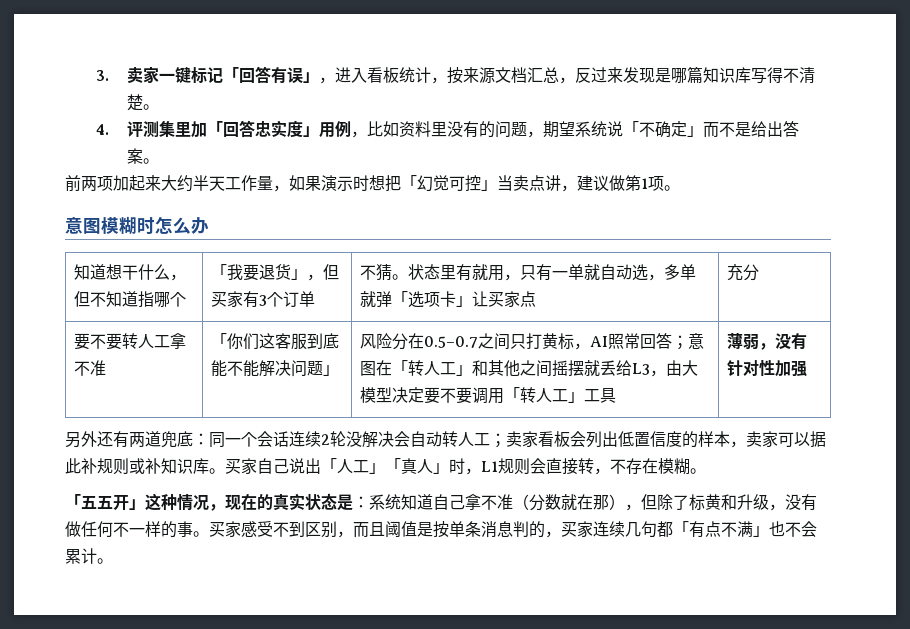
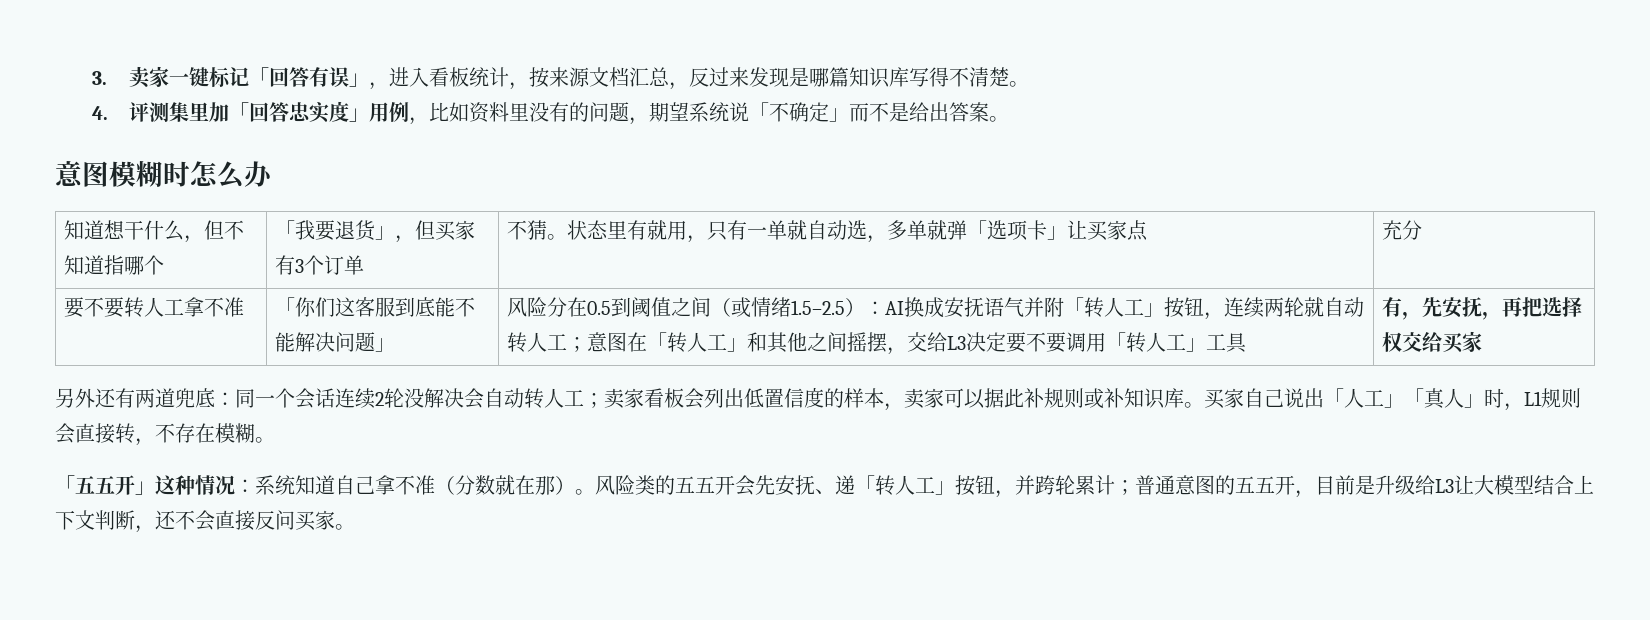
[65,175,680,192] // 前两项加起来大约半天工作量，如果演示时想把「幻觉可控」当卖点讲，建议做第1项。 -> (1010, 119) none
[423,333,672,350] 0.5–0.7之间只打黄标，AI照常回答 -> [587,297,1365,320] [507,332,568,353] 0.5到阈值之间（或情绪1.5–2.5）：AI换成安抚语气并附「转人工」按钮，连续两轮就自动转人工
[583,360,698,377] [359,387,392,403] 就丢给L3，由大模型 -> [887,332,967,355] ，交给L3
[726,333,807,350] [726,359,807,377] 薄弱，没有针对性加强 -> [1382,297,1583,320] [1382,331,1483,353] 有，先安抚，再把选择权交给买家
[209,493,353,511] ，现在的真实状态是 -> (235, 485) none
[625,494,817,511] [65,521,817,538] [65,548,97,564] ，但除了标黄和升级，没有做任何不一样的事。买家感受不到区别，而且阈值是按单条消息判的，买家连续几句都「有点不满」也不会累计 -> [575,475,1594,498] [55,510,335,533] 。风险类的五五开会先安抚、递「转人工」按钮，并跨轮累计；普通意图的五五开，目前是升级给L3让大模型结合上下文判断，还不会直接反问买家

